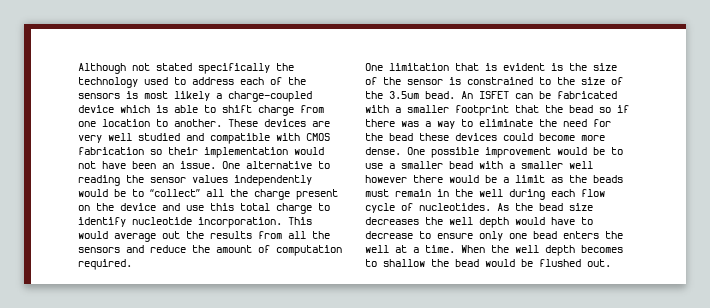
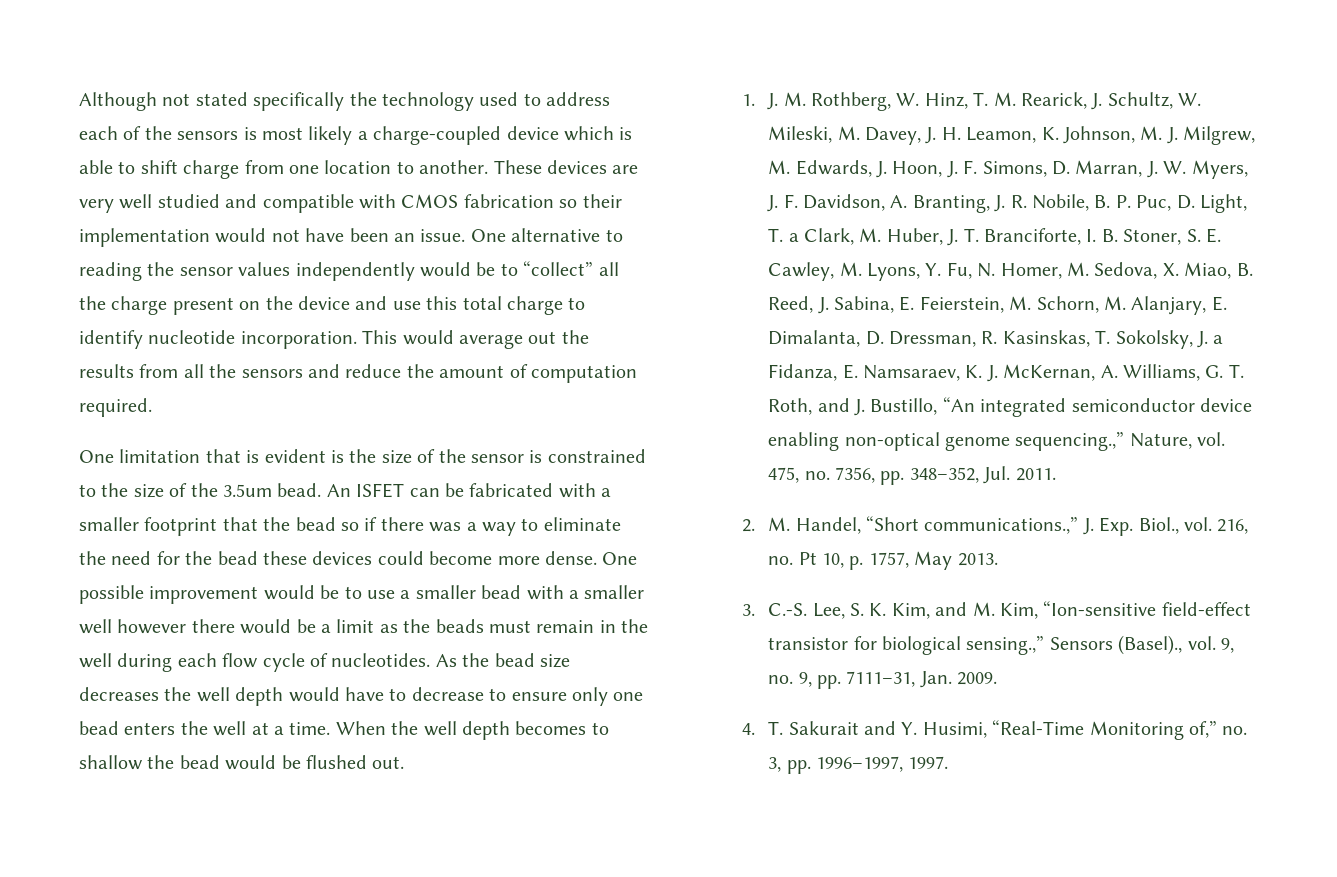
(611, 263) none -> [741,92,1202,111] [768,126,1256,145] [768,160,1248,179] [767,194,1248,213] [768,228,1222,246] [768,262,1253,281] [768,296,1227,315] [768,330,1224,349] [768,364,1244,382] [768,397,1253,417] [768,431,1226,451] [768,466,1056,485] [741,516,1249,536] [768,551,998,570] [741,601,1251,619] [768,635,1235,655] [768,671,998,689] [741,720,1248,740] [768,756,949,774] // 1. J. M. Rothberg, W. Hinz, T. M. Rearick, J. Schultz, W. Mileski, M. Davey, J. H. Leamon, K. Johnson, M. J. Milgrew, M. Edwards, J. Hoon, J. F. Simons, D. Marran, J. W. Myers, J. F. Davidson, A. Branting, J. R. Nobile, B. P. Puc, D. Light, T. a Clark, M. Huber, J. T. Branciforte, I. B. Stoner, S. E. Cawley, M. Lyons, Y. Fu, N. Homer, M. Sedova, X. Miao, B. Reed, J. Sabina, E. Feierstein, M. Schorn, M. Alanjary, E. Dimalanta, D. Dressman, R. Kasinskas, T. Sokolsky, J. a Fidanza, E. Namsaraev, K. J. McKernan, A. Williams, G. T. Roth, and J. Bustillo, “An integrated semiconductor device enabling non-optical genome sequencing.,” Nature, vol. 475, no. 7356, pp. 348–352, Jul. 2011. // 2. M. Handel, “Short communications.,” J. Exp. Biol., vol. 216, no. Pt 10, p. 1757, May 2013. // 3. C.-S. Lee, S. K. Kim, and M. Kim, “Ion-sensitive field-effect transistor for biological sensing.,” Sensors (Basel)., vol. 9, no. 9, pp. 7111–31, Jan. 2009. // 4. T. Sakurait and Y. Husimi, “Real-Time Monitoring of,” no. 3, pp. 1996–1997, 1997.

